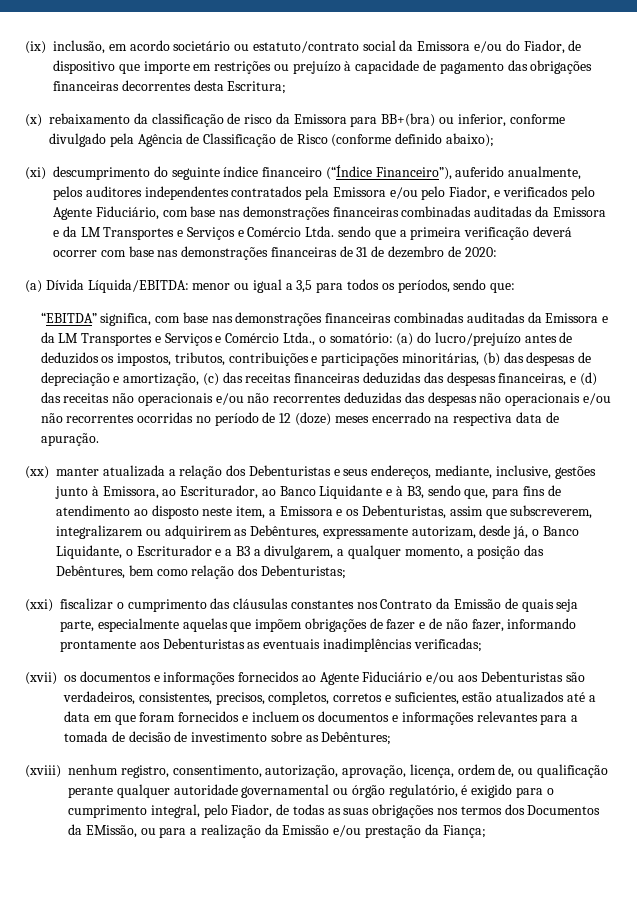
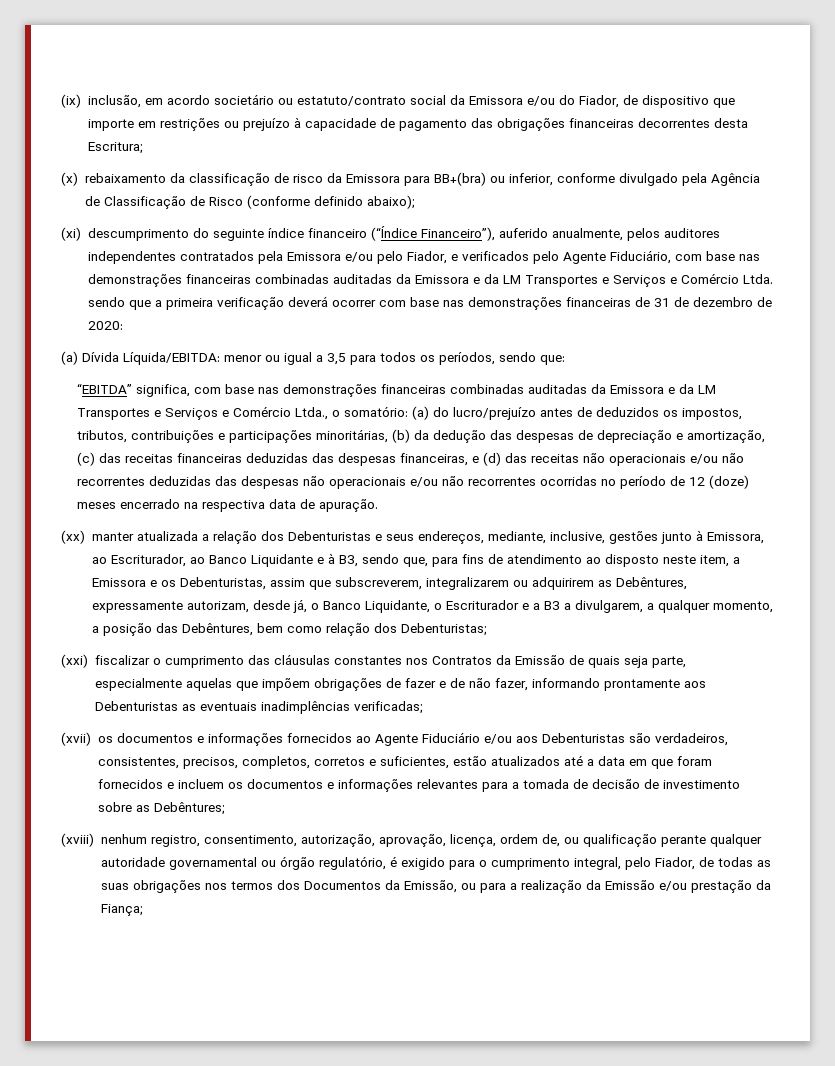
(500, 359) none -> [413,430,486,443] da dedução
[380,599,433,609] Contrato -> [431,656,492,665] Contratos
[85,825,137,838] EMissão, -> [403,880,457,893] Emissão,

